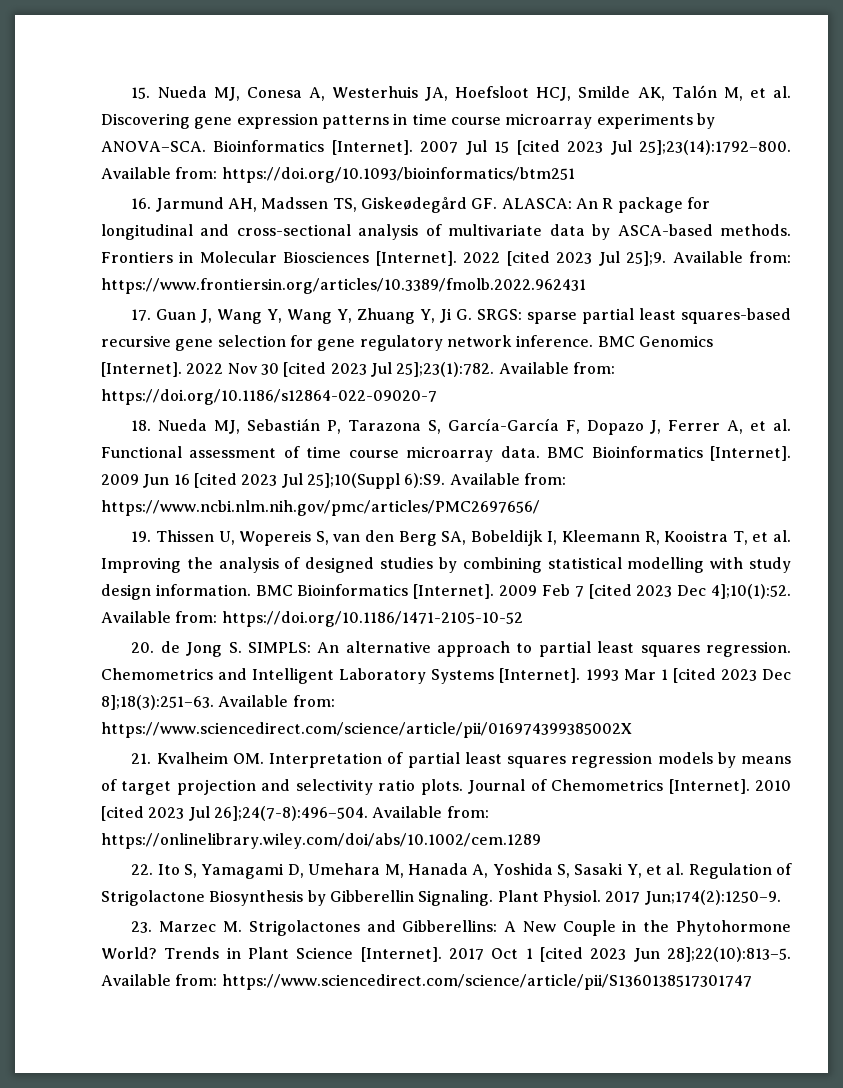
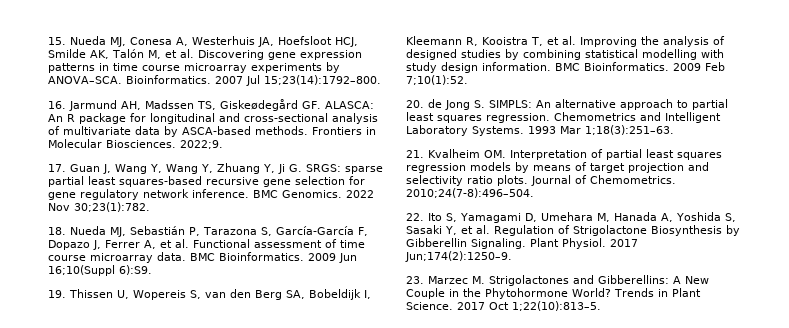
[213,140,791,155] [101,167,575,183] Bioinformatics [Internet]. 2007 Jul 15 [cited 2023 Jul 25];23(14):1792–800. Available from: https://doi.org/10.1093/bioinformatics/btm251 -> [126,75,381,86] Bioinformatics. 2007 Jul 15;23(14):1792–800.
[283,251,791,266] [101,278,586,294] Biosciences [Internet]. 2022 [cited 2023 Jul 25];9. Available from: https://www.frontiersin.org/articles/10.3389/fmolb.2022.962431 -> [106,140,223,149] Biosciences. 2022;9.
[638,335,713,347] [101,362,615,377] [101,389,437,405] Genomics [Internet]. 2022 Nov 30 [cited 2023 Jul 25];23(1):782. Available from: https://doi.org/10.1186/s12864-022-09020-7 -> [282,190,374,198] [48,202,150,212] Genomics. 2022 Nov 30;23(1):782.
[591,446,792,461] [101,473,566,489] [101,500,540,516] Bioinformatics [Internet]. 2009 Jun 16 [cited 2023 Jul 25];10(Suppl 6):S9. Available from: https://www.ncbi.nlm.nih.gov/pmc/articles/PMC2697656/ -> [219,252,357,263] [48,265,152,276] Bioinformatics. 2009 Jun 16;10(Suppl 6):S9.
[297,584,792,599] [101,611,523,627] Bioinformatics [Internet]. 2009 Feb 7 [cited 2023 Dec 4];10(1):52. Available from: https://doi.org/10.1186/1471-2105-10-52 -> [584,62,725,71] [406,75,468,85] Bioinformatics. 2009 Feb 7;10(1):52.
[431,668,792,684] [101,695,335,710] [101,722,632,738] Systems [Internet]. 1993 Mar 1 [cited 2023 Dec 8];18(3):251–63. Available from: https://www.sciencedirect.com/science/article/pii/016974399385002X -> [472,125,674,136] Systems. 1993 Mar 1;18(3):251–63.
[551,779,791,794] [101,806,489,821] [101,833,541,849] Chemometrics [Internet]. 2010 [cited 2023 Jul 26];24(7-8):496–504. Available from: https://onlinelibrary.wiley.com/doi/abs/10.1002/cem.1289 -> [590,175,676,184] [406,188,534,198] Chemometrics. 2010;24(7-8):496–504.
[296,947,791,962] [101,974,752,990] Science [Internet]. 2017 Oct 1 [cited 2023 Jun 28];22(10):813–5. Available from: https://www.sciencedirect.com/science/article/pii/S1360138517301747 -> [406,301,601,311] Science. 2017 Oct 1;22(10):813–5.

